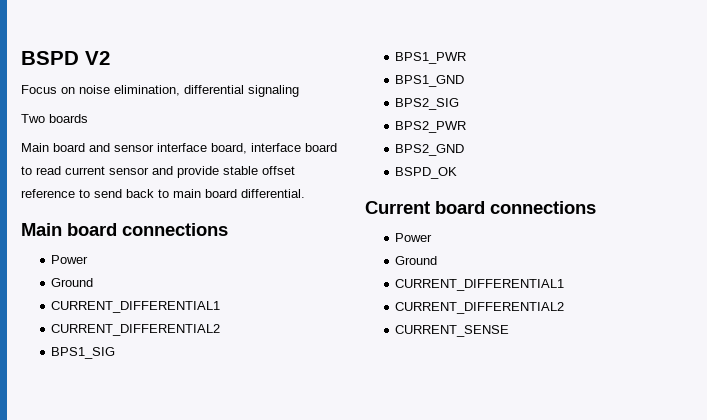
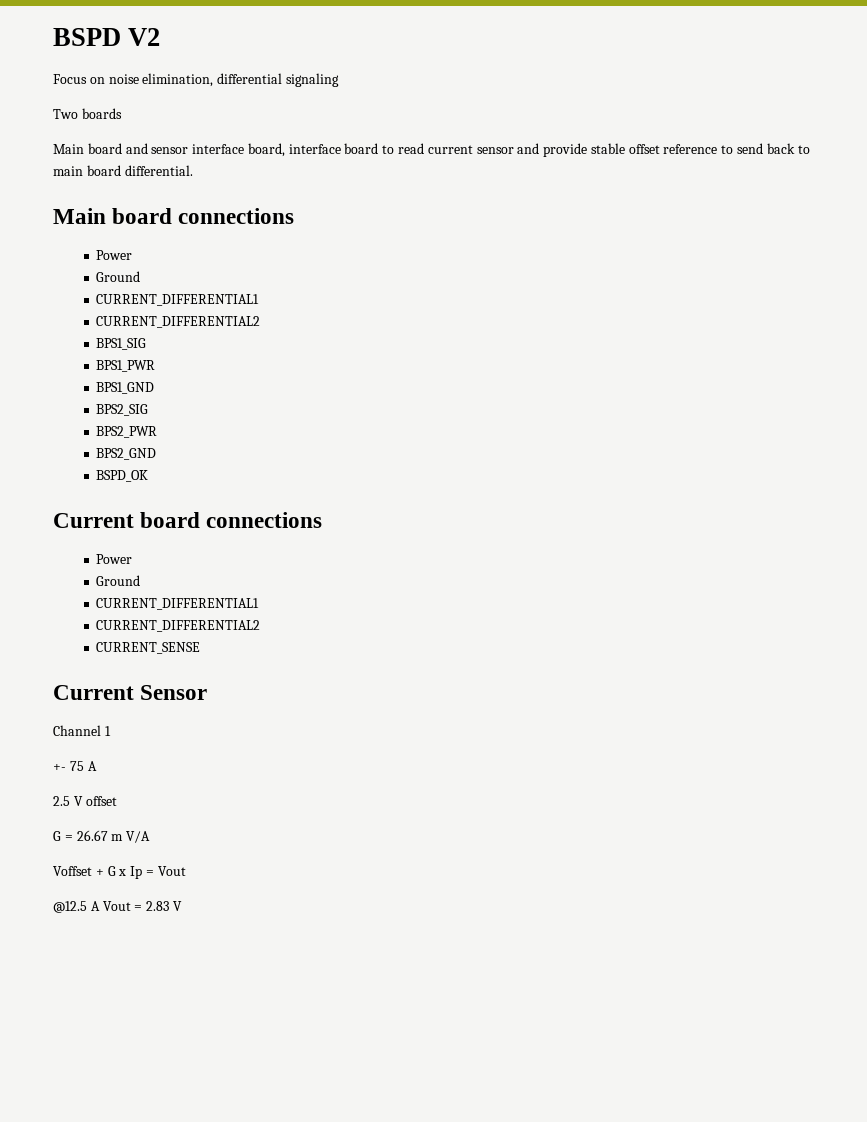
(510, 331) none -> [53,685,208,700] [53,725,111,736] [53,761,97,771] [53,796,117,806] [53,830,151,843] [53,866,186,879] [53,901,182,913] // Current Sensor // Channel 1 // +- 75 A // 2.5 V offset // G = 26.67 m V/A // Voffset + G x Ip = Vout // @12.5 A Vout = 2.83 V

